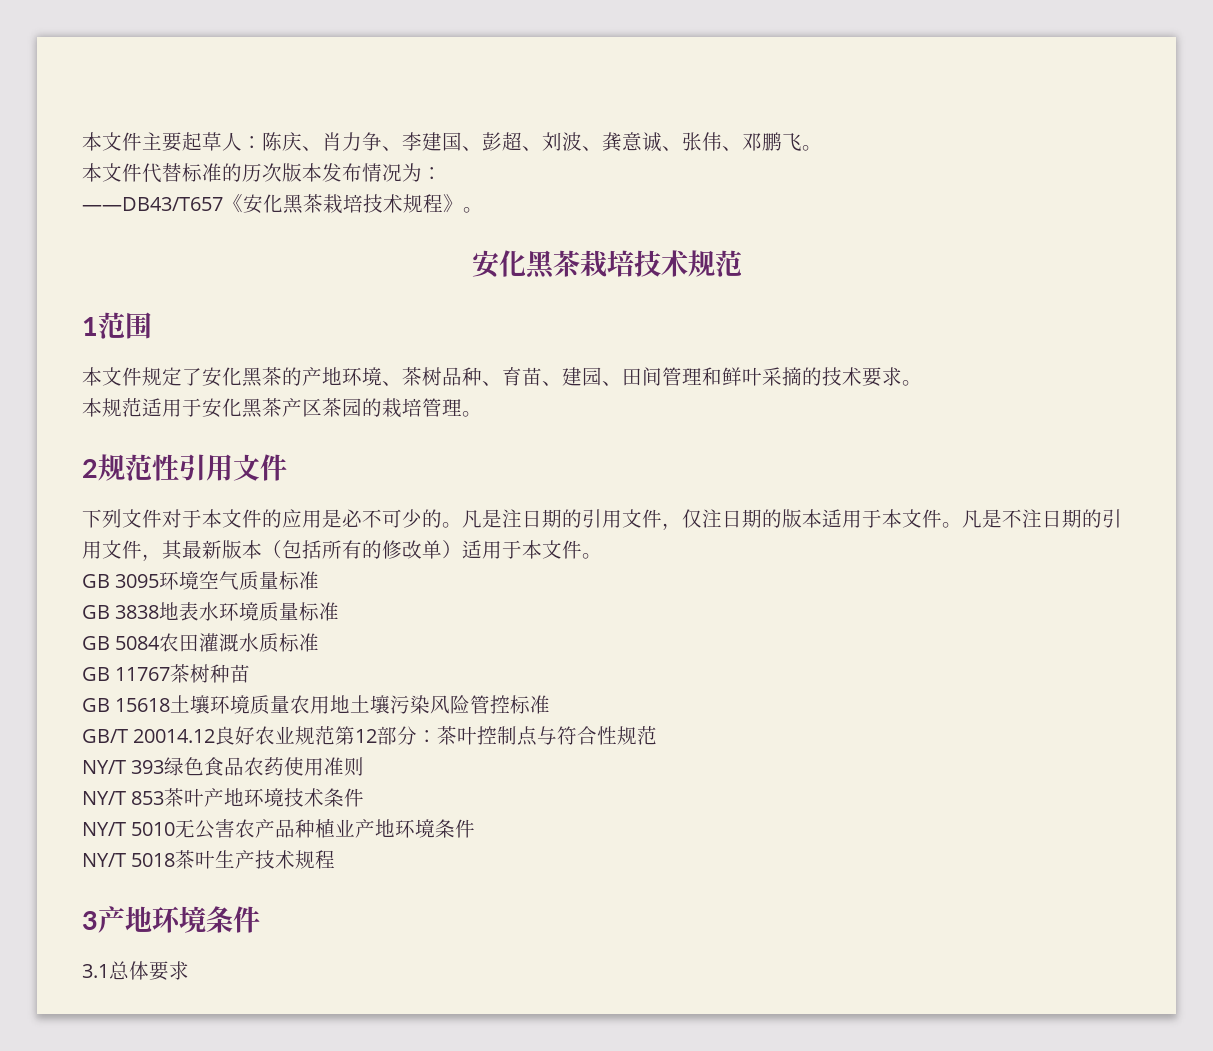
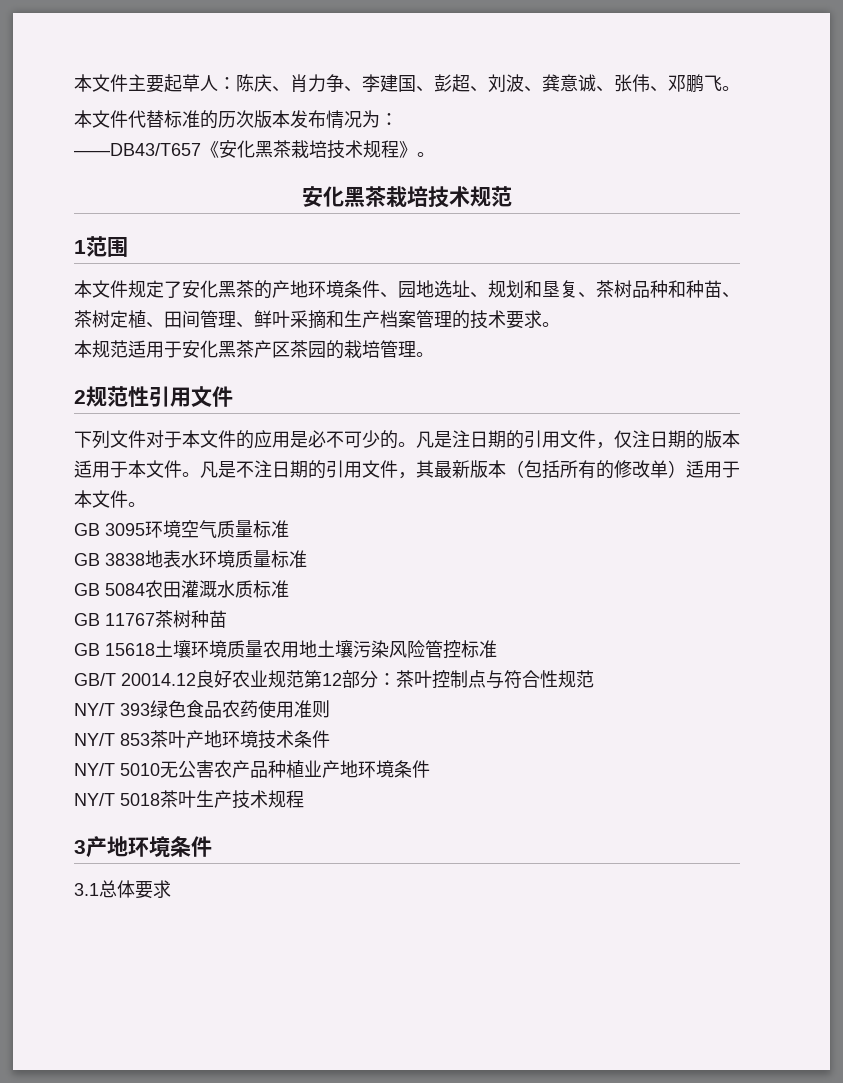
[382,367,602,386] 、茶树品种、育苗、建园 -> [344,280,740,298] [74,309,146,328] 条件、园地选址、规划和垦复、茶树品种和种苗、茶树定植
[702,367,722,386] 和 -> [236,322,254,328] 、
(802, 376) none -> [326,310,452,328] 和生产档案管理

